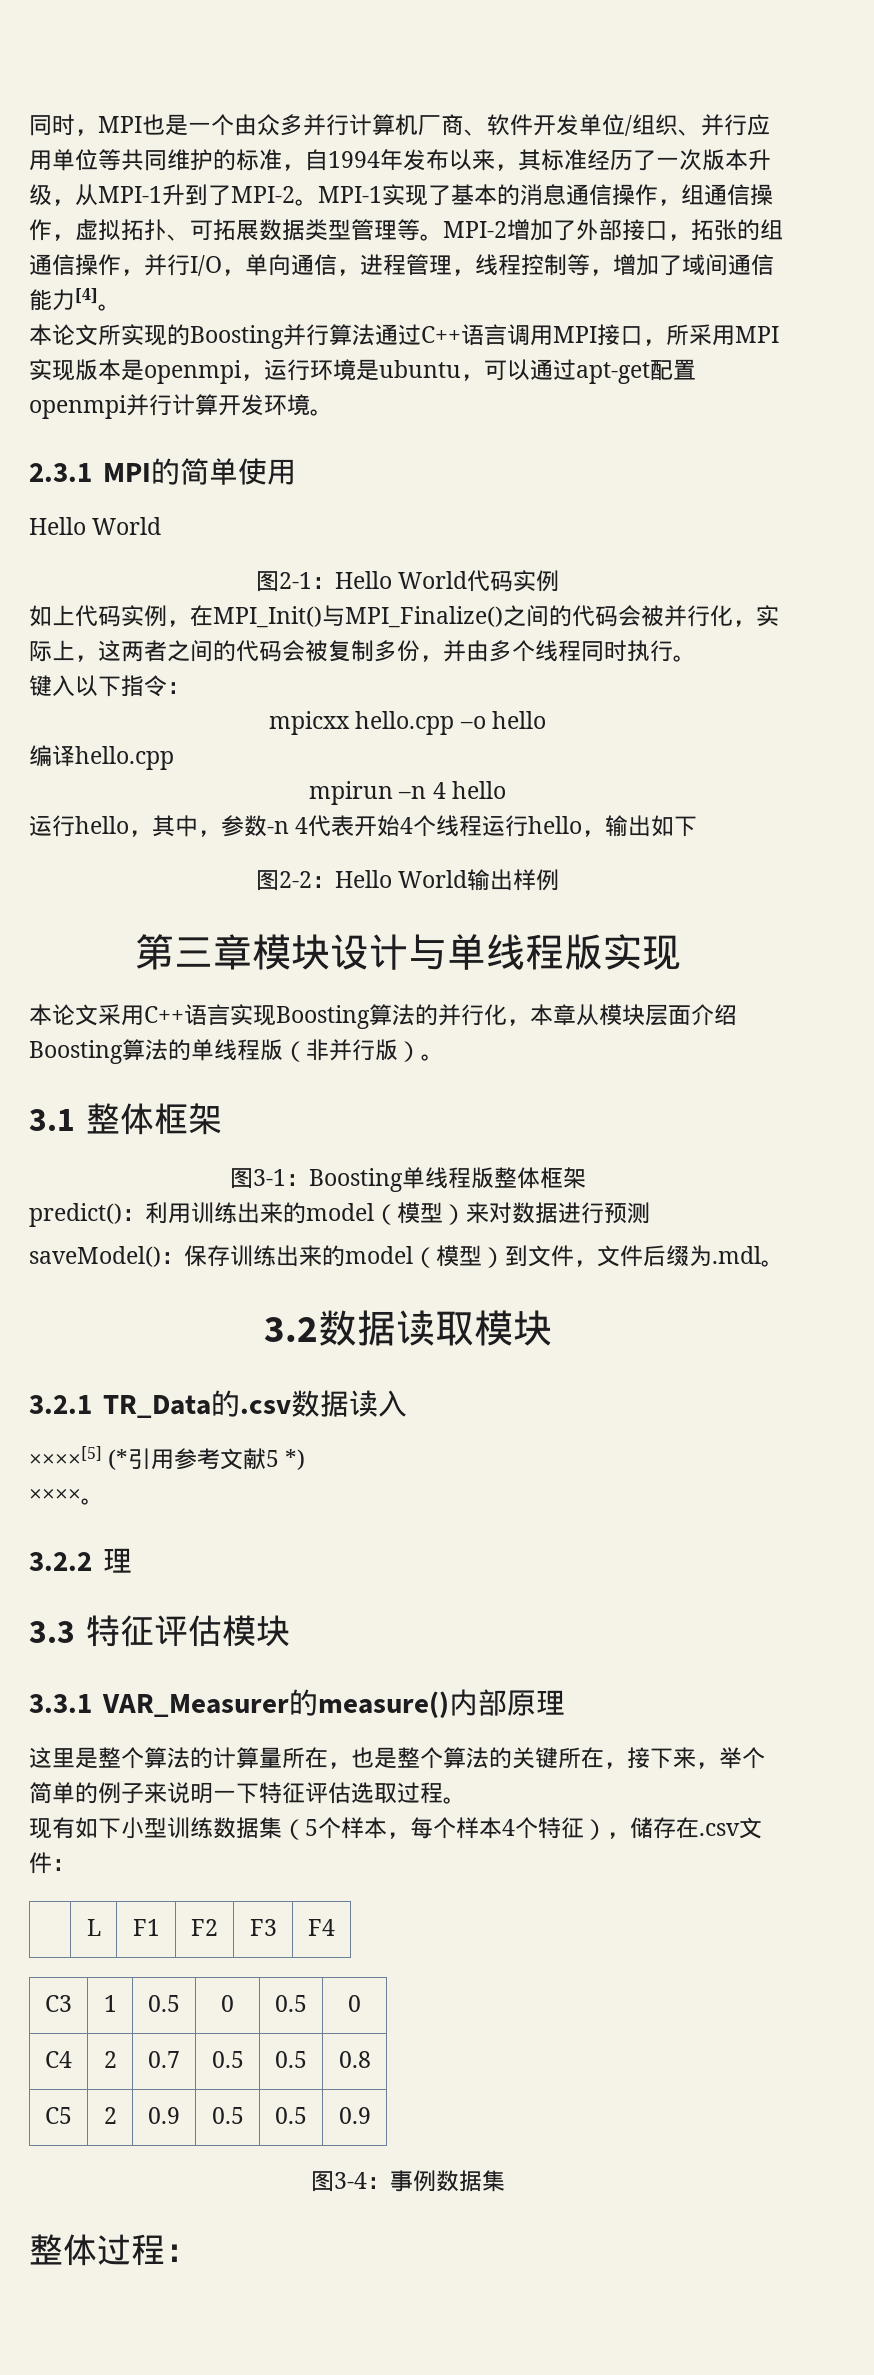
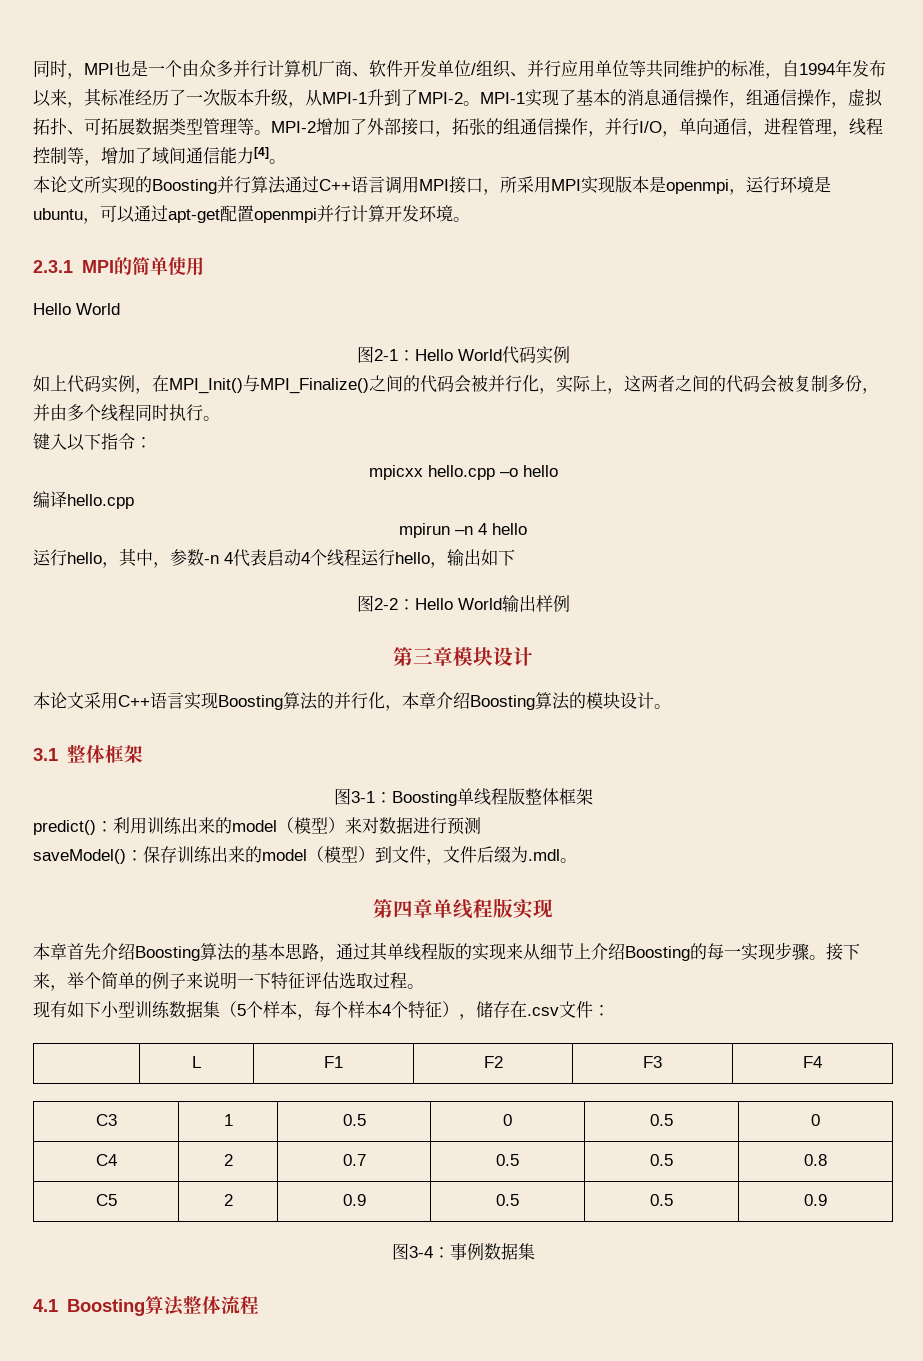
[354,815,401,837] 开始 -> [267,549,301,566] 启动
[407,934,681,970] 与单线程版实现 -> (533, 656) none
[576,1004,737,1026] [29,1039,421,1064] 从模块层面介绍Boosting算法的单线程版（非并行版） -> [436,692,654,710] 介绍Boosting算法的模块设计
[263,1310,552,1346] [29,1390,408,1418] [29,1446,306,1470] [29,1488,104,1505] [29,1548,133,1573] [29,1615,291,1647] [29,1689,566,1718] [29,1747,627,1769] 3.2数据读取模块 // 3.2.1 TR_Data的.csv数据读入 // ××××[5] (*引用参考文献5 *) // ××××。 // 3.2.2理 // 3.3特征评估模块 // 3.3.1 VAR_Measurer的measure()内部原理 // 这里是整个算法的计算量所在，也是整个算法的关键所在， -> [373,898,553,919] [33,942,826,962] 第四章单线程版实现 // 本章首先介绍Boosting算法的基本思路，通过其单线程版的实现来从细节上介绍Boosting的每一实现步骤。
[29,2234,199,2266] 整体过程： -> [33,1295,259,1316] 4.1 Boosting算法整体流程

